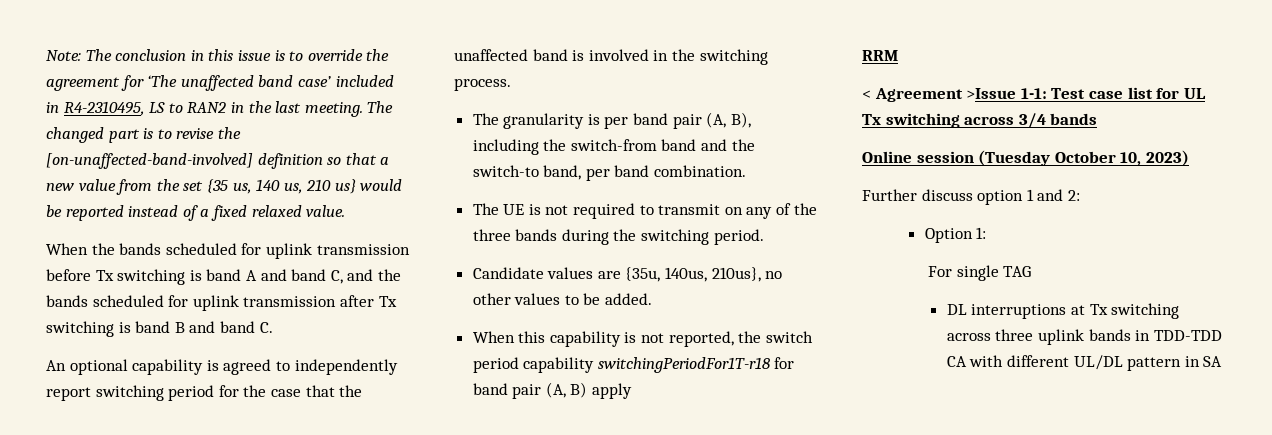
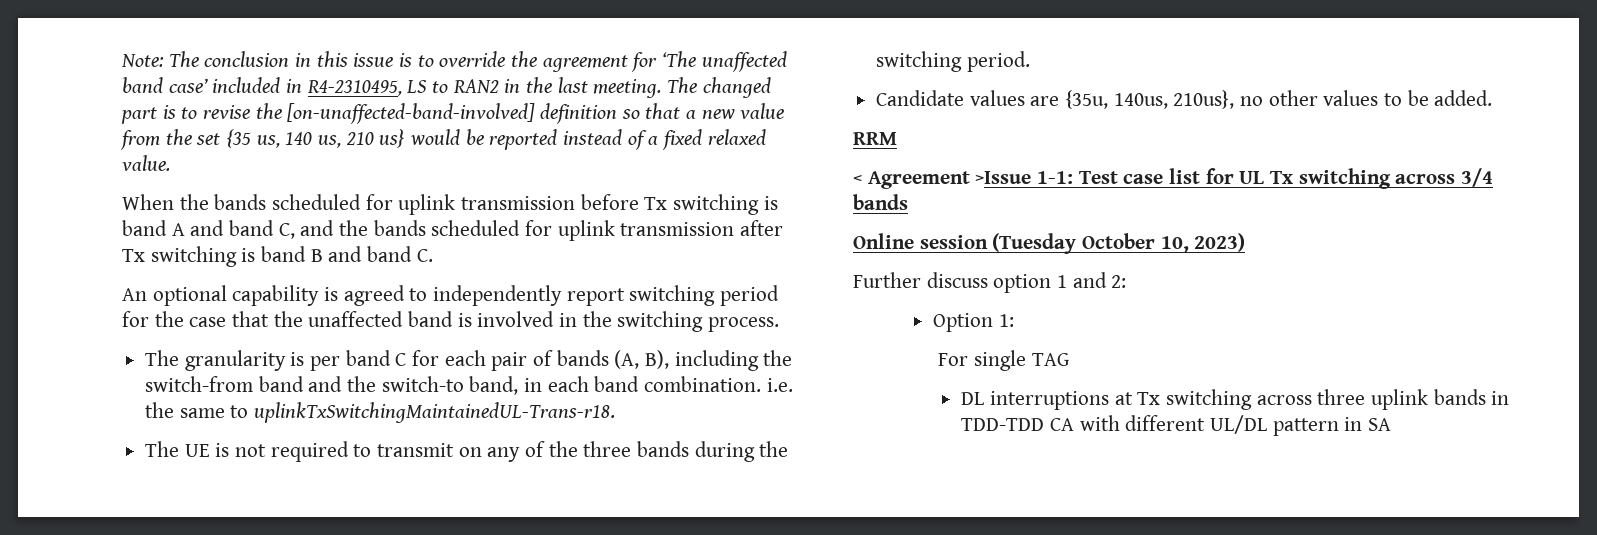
[672,114,702,129] pair -> [395,350,609,371] C for each pair of bands
[585,168,610,181] per -> [524,376,589,392] in each
(747, 171) none -> [766,378,793,392] [145,402,616,423] i.e. the same to uplinkTxSwitchingMaintainedUL-Trans-r18.
[472,331,813,347] [472,357,795,373] [472,382,633,399] // When this capability is not reported, the switch period capability switchingPeriodFor1T-r18 for band pair (A, B) apply -> (1493, 98) none

